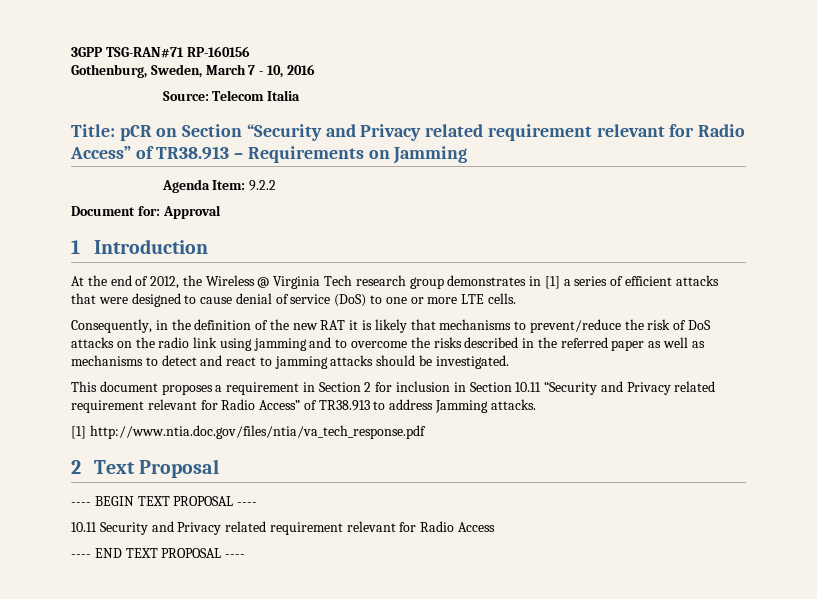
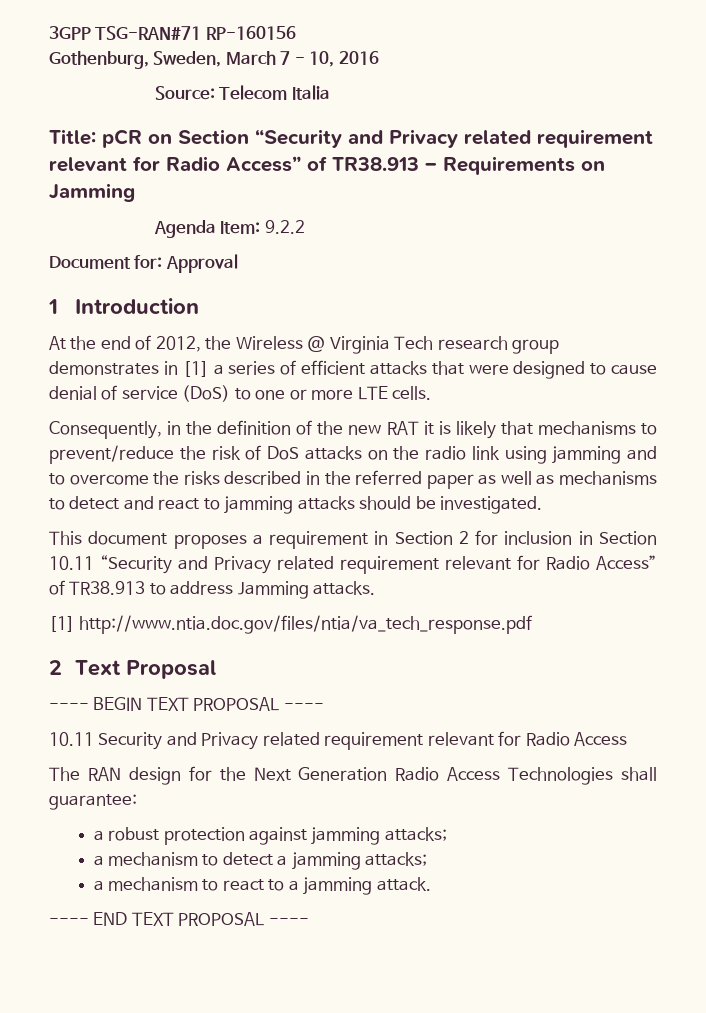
(496, 527) none -> [49,766,657,785] [49,794,137,810] [93,827,447,845] [93,852,428,870] [93,877,431,895] // The RAN design for the Next Generation Radio Access Technologies shall guarantee: // a robust protection against jamming attacks; // a mechanism to detect a jamming attacks; // a mechanism to react to a jamming attack.

